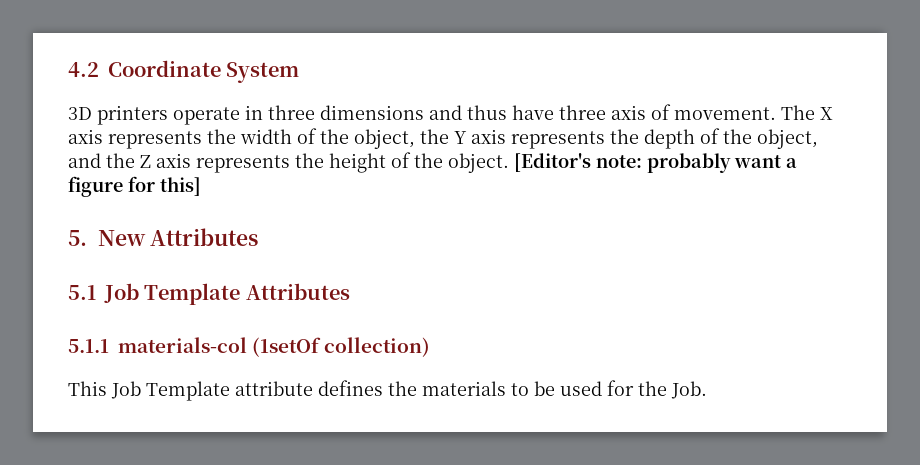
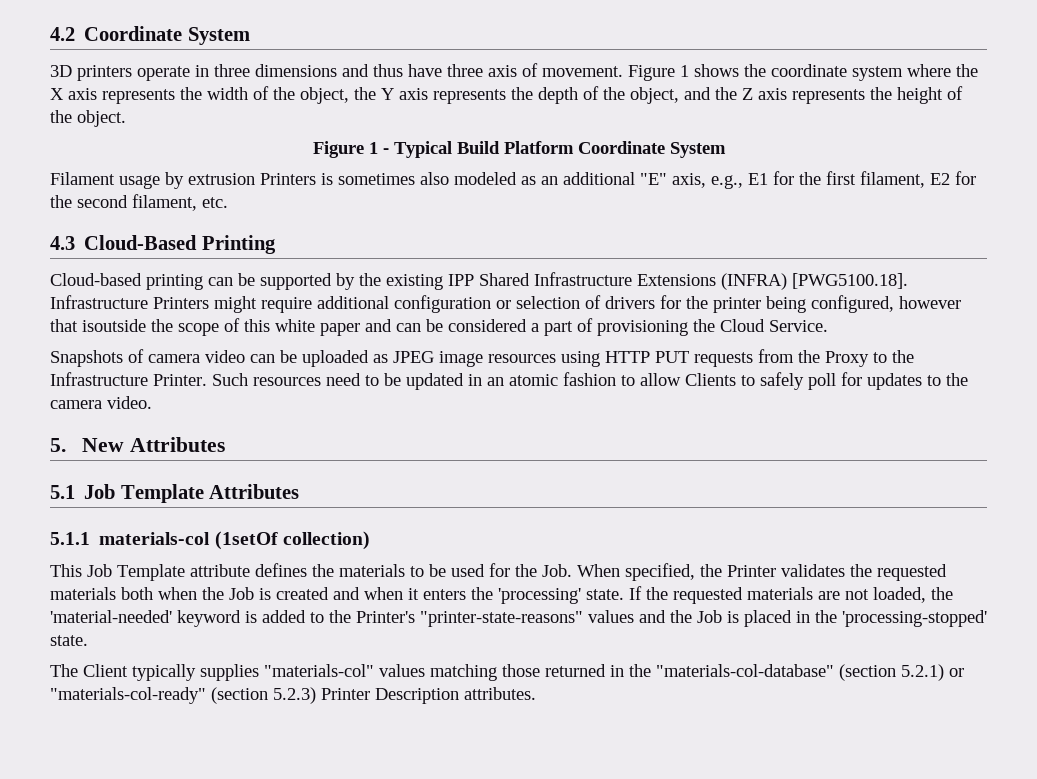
[781,105,815,120] The -> [628,64,978,81] Figure 1 shows the coordinate system where the
[514,153,797,173] [68,176,201,197] [Editor's note: probably want a figure for this] -> [312,141,726,158] [50,171,976,189] [50,194,228,211] [50,235,276,254] [50,272,908,290] [50,295,961,313] [50,318,828,336] [50,349,914,367] [50,372,968,390] [50,396,152,409] // Figure 1 - Typical Build Platform Coordinate System // Filament usage by extrusion Printers is sometimes also modeled as an additional "E" axis, e.g., E1 for the first filament, E2 for the second filament, etc. // 4.3 Cloud-Based Printing // Cloud-based printing can be supported by the existing IPP Shared Infrastructure Extensions (INFRA) [PWG5100.18]. Infrastructure Printers might require additional configuration or selection of drivers for the printer being configured, however that isoutside the scope of this white paper and can be considered a part of provisioning the Cloud Service. // Snapshots of camera video can be uploaded as JPEG image resources using HTTP PUT requests from the Proxy to the Infrastructure Printer. Such resources need to be updated in an atomic fashion to allow Clients to safely poll for updates to the camera video.
(707, 390) none -> [577,563,947,581] [50,586,953,604] [50,610,987,627] [50,635,88,646] [50,664,964,681] [50,687,536,704] When specified, the Printer validates the requested materials both when the Job is created and when it enters the 'processing' state. If the requested materials are not loaded, the 'material-needed' keyword is added to the Printer's "printer-state-reasons" values and the Job is placed in the 'processing-stopped' state. // The Client typically supplies "materials-col" values matching those returned in the "materials-col-database" (section 5.2.1) or "materials-col-ready" (section 5.2.3) Printer Description attributes.

